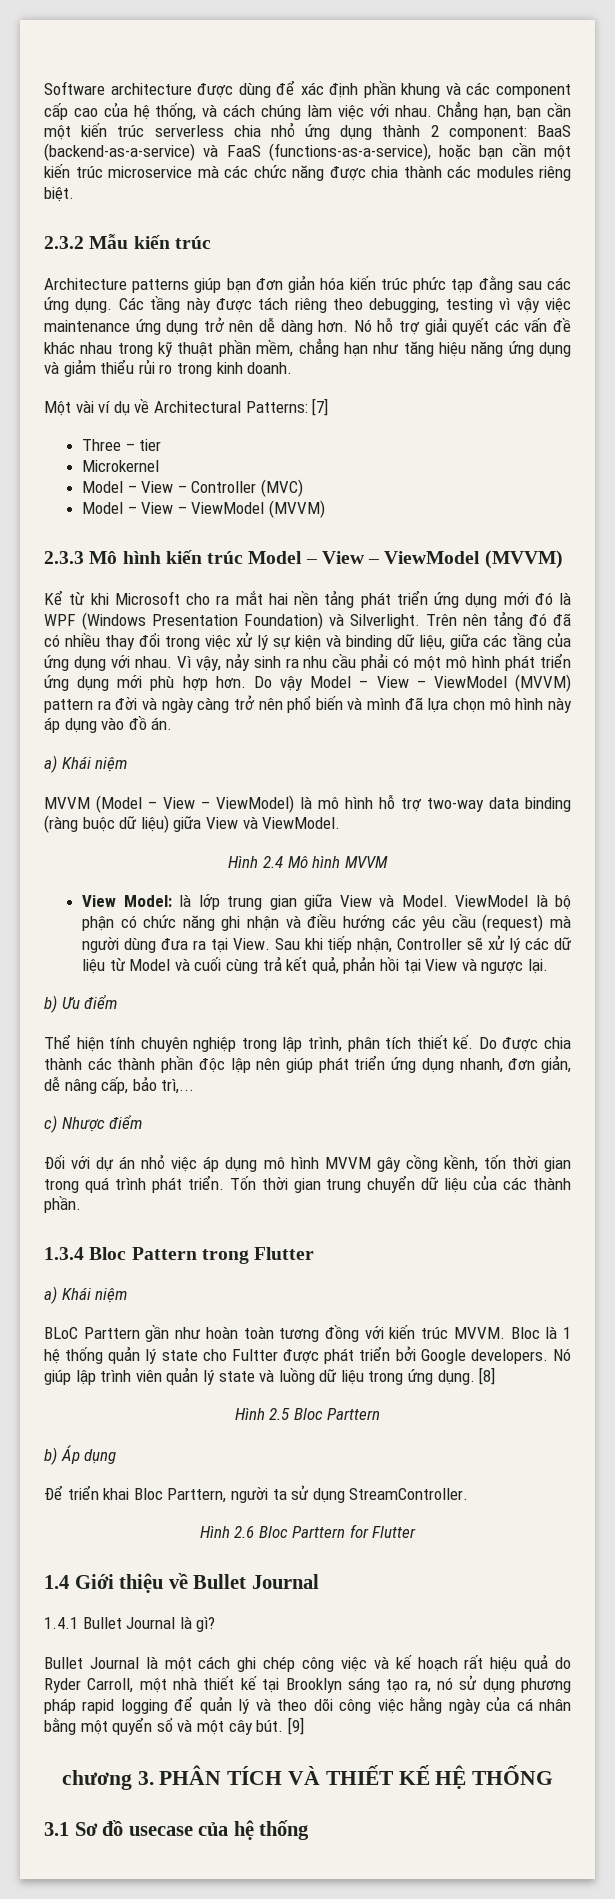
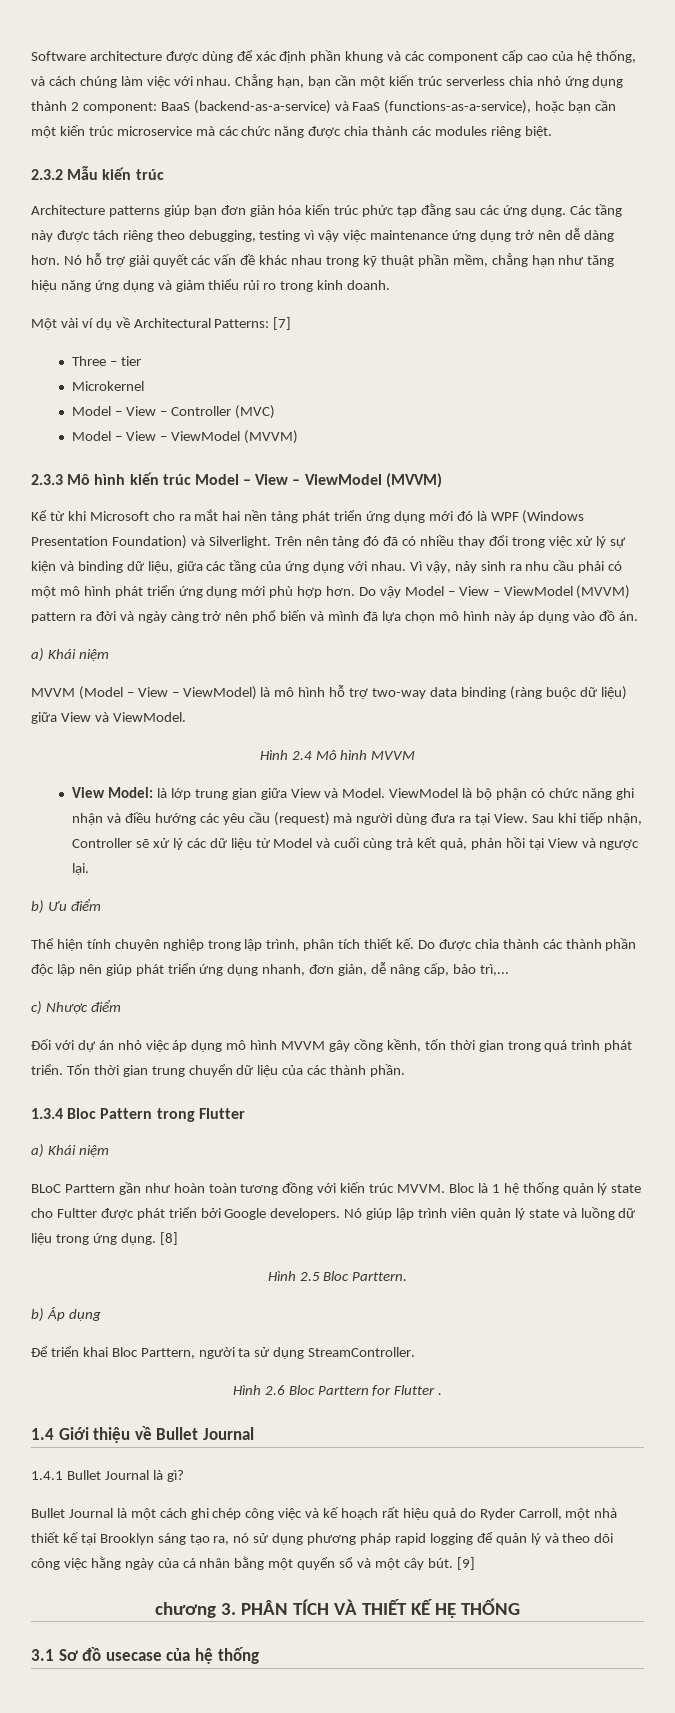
[327,1408,381,1420] Parttern -> [352,1272,408,1281] Parttern.
(417, 1532) none -> [438,1393,443,1395] .

